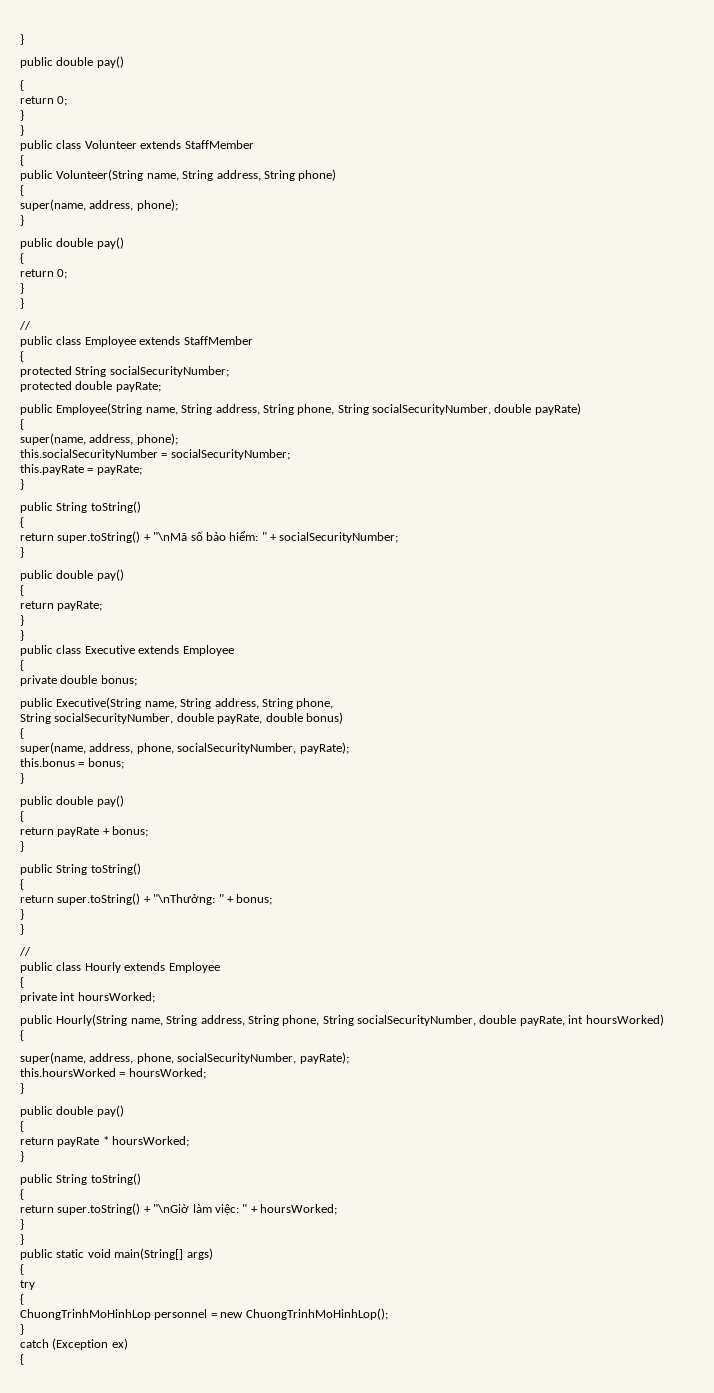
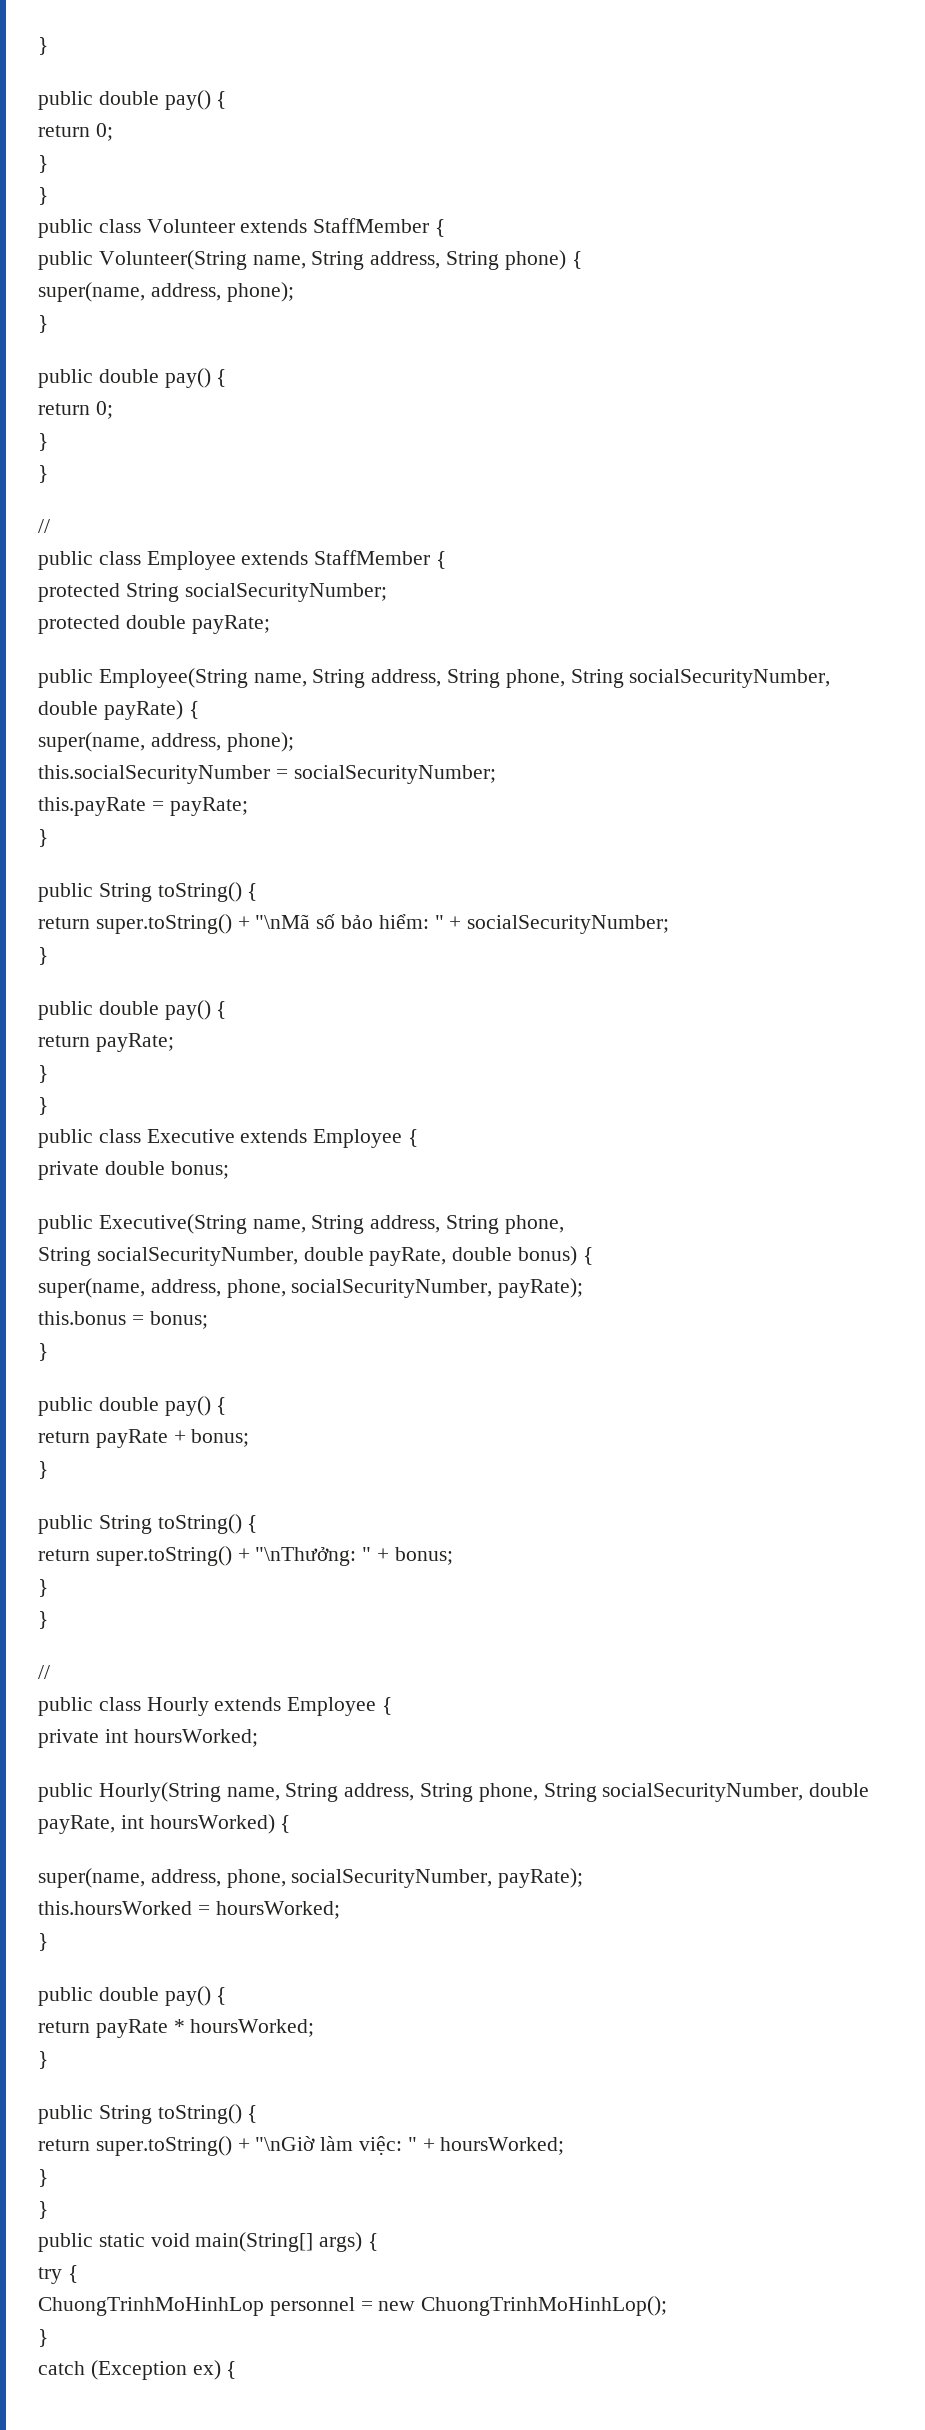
[20,34,24,45] [20,56,124,68] } // public double pay() // -> [38,37,48,55] [38,90,211,110] } // public double pay()
(254, 144) // -> (430, 225) none
(337, 175) // -> (566, 260) none
(124, 243) // -> (211, 378) none
(253, 340) // -> (431, 557) none
(581, 409) // -> (183, 710) none
(141, 507) // -> (242, 892) none
(124, 575) // -> (211, 1010) none
(234, 650) // -> (403, 1138) none
(343, 718) // -> (578, 1256) none
(124, 801) // -> (211, 1406) none
(141, 869) // -> (242, 1524) none
(220, 967) // -> (377, 1706) none
(664, 1020) // -> (275, 1824) none
(124, 1111) // -> (211, 1996) none
(141, 1179) // -> (242, 2114) none
(213, 1254) // -> (363, 2242) none
(35, 1285) // -> (62, 2275) none
(128, 1344) // -> (221, 2370) none

